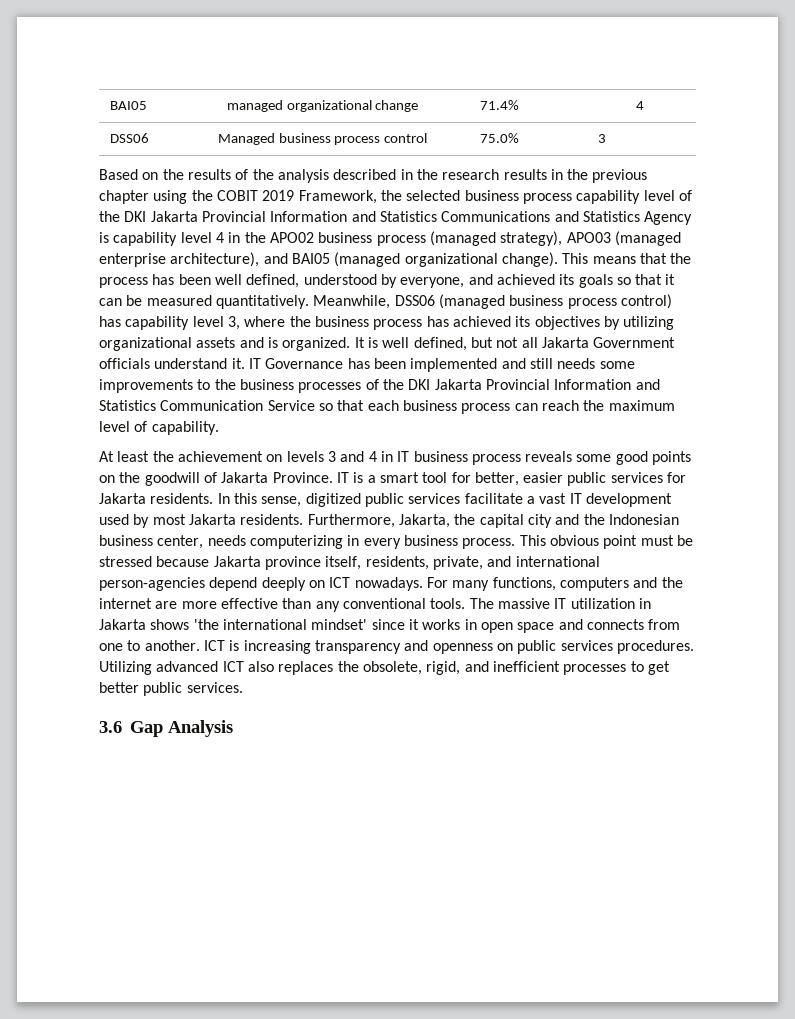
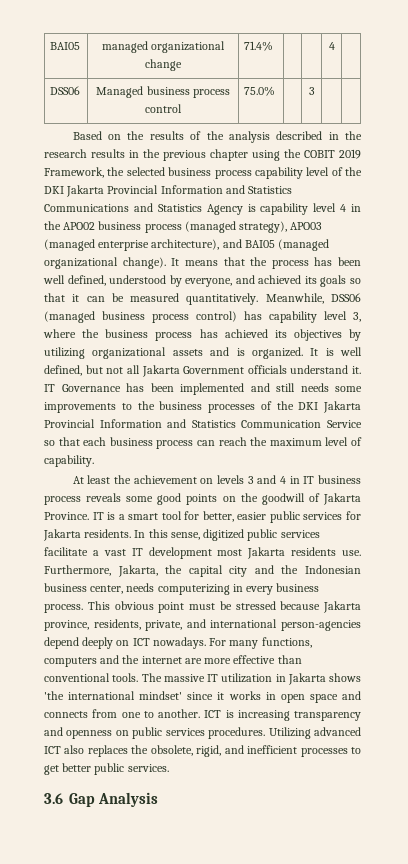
[562,253,589,264] This -> [171,258,180,266] It
[99,514,304,528] used by most Jakarta residents. -> [217,547,361,559] most Jakarta residents use.
[264,556,362,570] province itself, -> [44,620,89,631] province,
[315,601,340,612] any -> (302, 659) none

